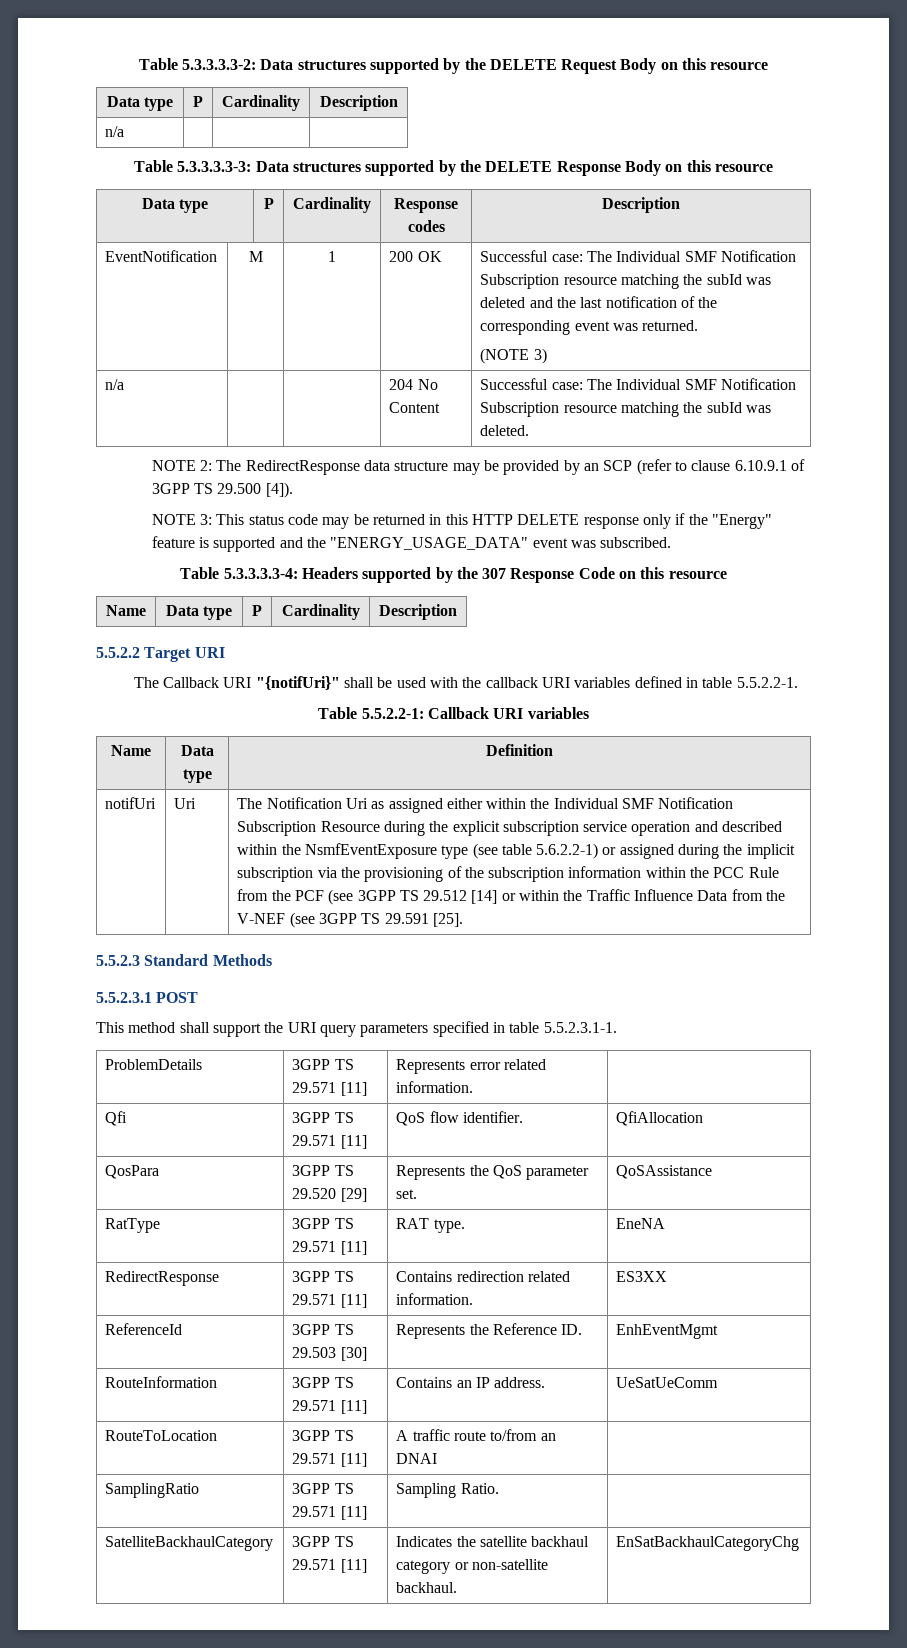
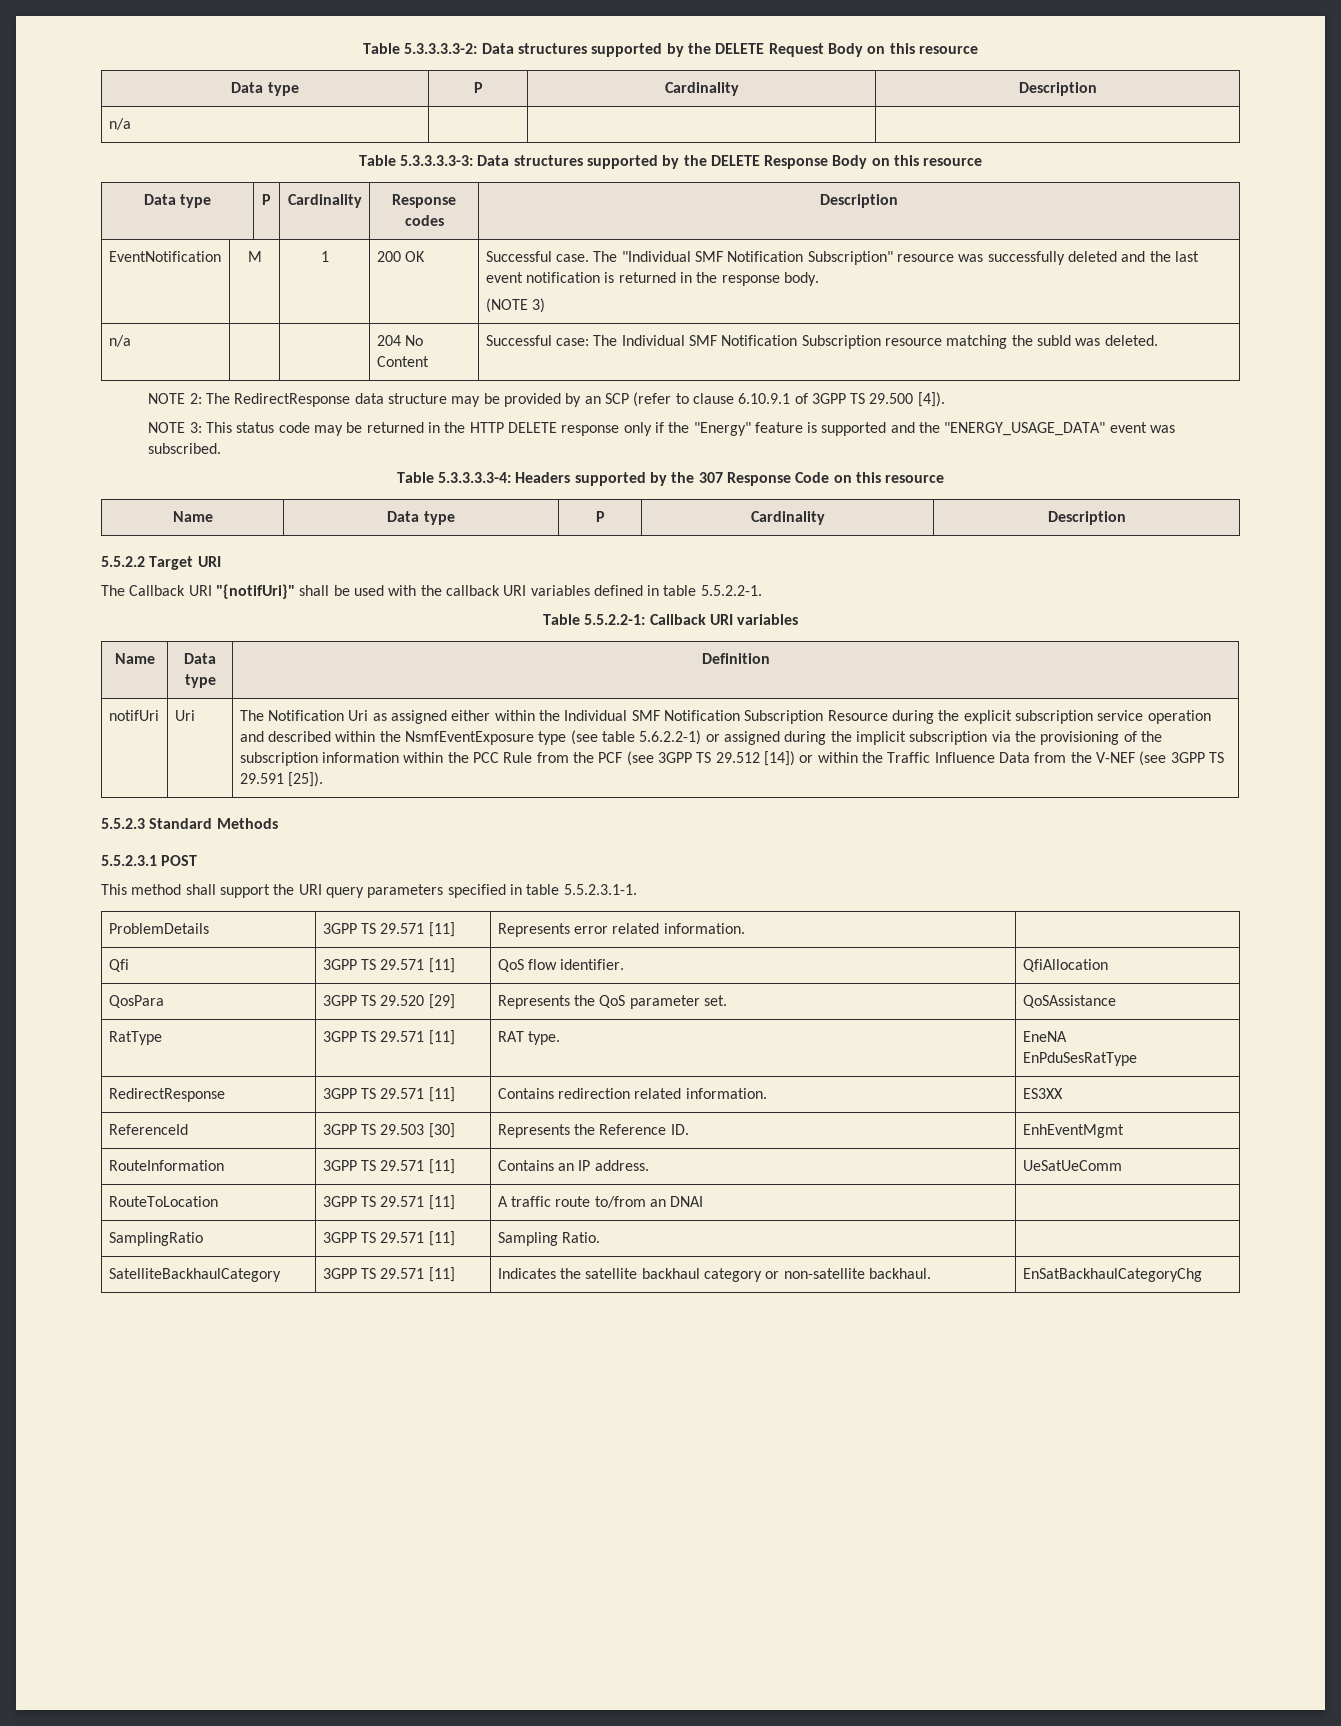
[551,250,796,262] [480,274,771,289] [480,296,718,308] [480,320,699,335] case: The Individual SMF Notification Subscription resource matching the subId was deleted and the last notification of the corresponding event was returned. -> [556,251,1199,265] [485,272,820,286] case. The "Individual SMF Notification Subscription" resource was successfully deleted and the last event notification is returned in the response body.
[445,514,468,525] this -> [444,422,466,433] the
[471,890,498,904] [14] -> [763,751,795,766] [14])
[432,913,463,927] [25]. -> [288,772,324,787] [25]).
(666, 1223) none -> [1022,1052,1137,1066] // EnPduSesRatType

